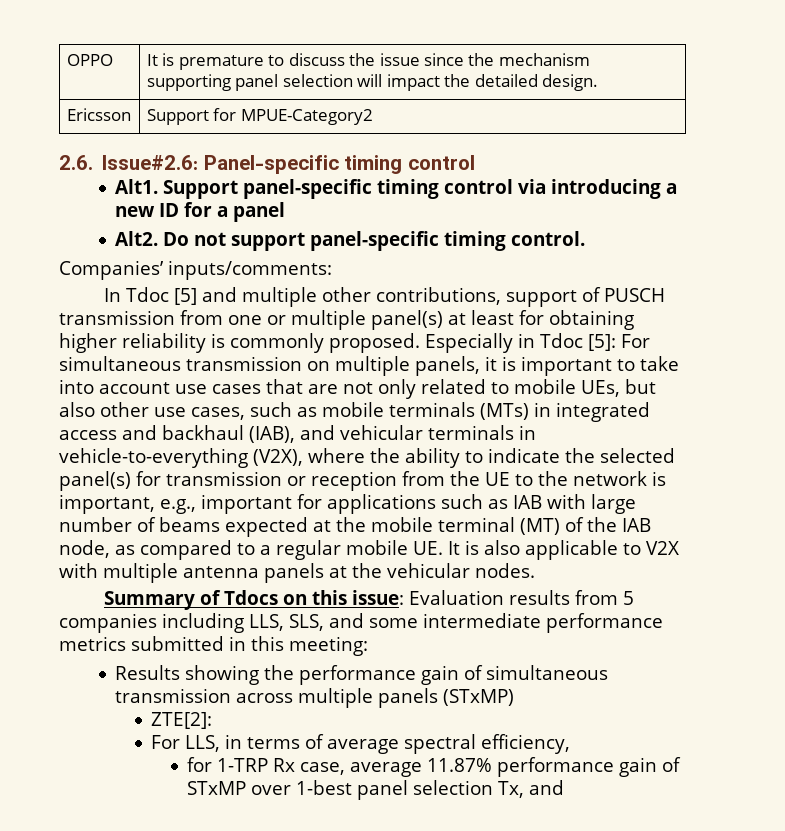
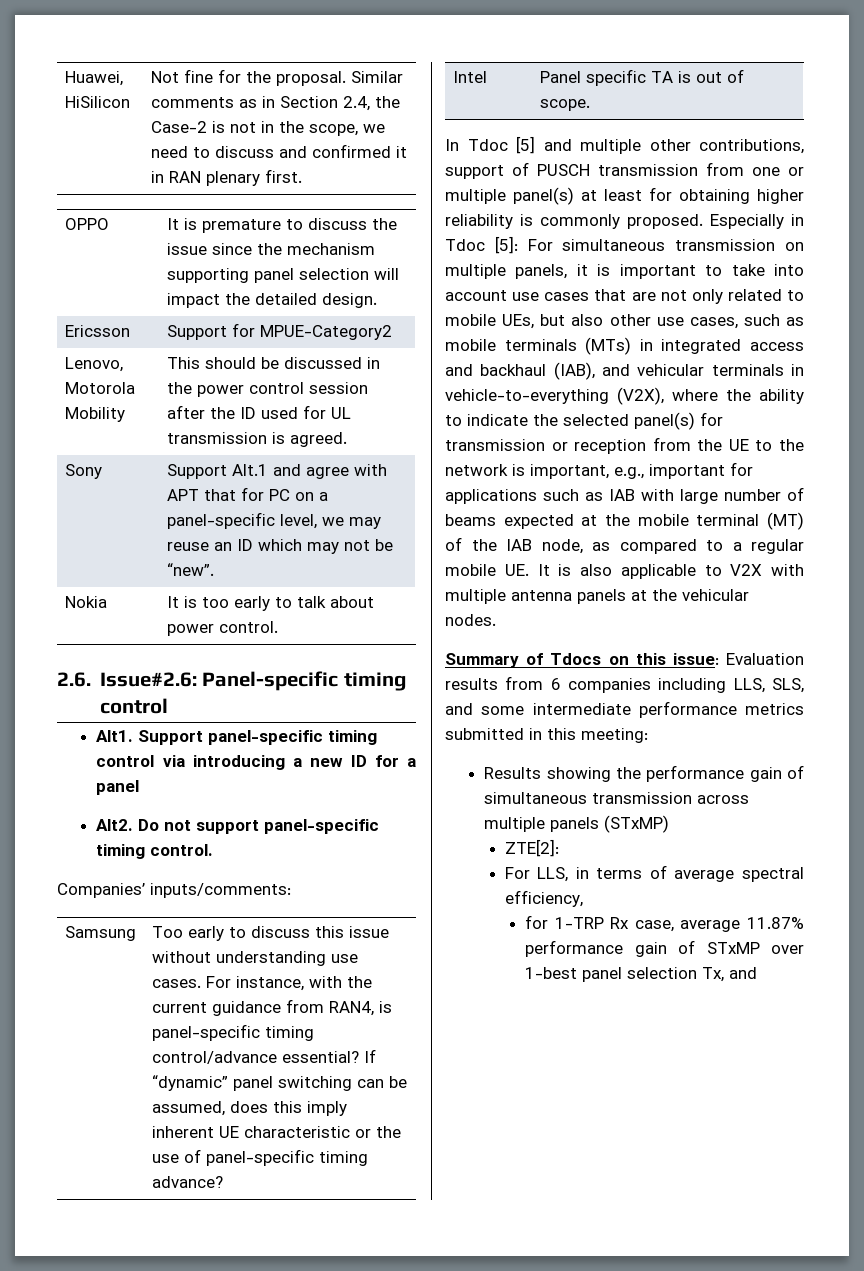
(66, 60) none -> [64,71,123,86] [64,96,130,108] [150,69,403,86] [150,96,400,111] [150,121,385,136] [150,144,407,158] [150,169,302,186] Huawei, HiSilicon | Not fine for the proposal. Similar comments as in Section 2.4, the Case-2 is not in the scope, we need to discuss and confirmed it in RAN plenary first. //
(373, 117) none -> [64,357,123,372] [64,382,135,394] [64,407,125,422] [166,357,380,369] [166,382,368,397] [166,405,351,419] [166,432,347,447] [64,464,102,479] [166,464,387,479] [166,487,328,501] [166,512,381,529] [166,539,393,554] [166,563,214,576] [64,596,107,608] [166,596,374,611] [166,621,278,636] // Lenovo, Motorola Mobility | This should be discussed in the power control session after the ID used for UL transmission is agreed. // Sony | Support Alt.1 and agree with APT that for PC on a panel-specific level, we may reuse an ID which may not be “new”. // Nokia | It is too early to talk about power control.
(332, 270) none -> [64,926,136,941] [151,926,389,941] [151,951,358,966] [151,976,372,991] [151,999,392,1016] [151,1024,314,1041] [151,1049,376,1064] [151,1075,407,1091] [151,1101,347,1116] [151,1126,401,1138] [151,1149,368,1166] [151,1176,223,1188] [452,71,487,83] [539,69,744,86] [539,99,590,111] // Samsung | Too early to discuss this issue without understanding use cases. For instance, with the current guidance from RAN4, is panel-specific timing control/advance essential? If “dynamic” panel switching can be assumed, does this imply inherent UE characteristic or the use of panel-specific timing advance? // Intel | Panel specific TA is out of scope.
[622,591,634,605] 5 -> [550,678,561,690] 6

